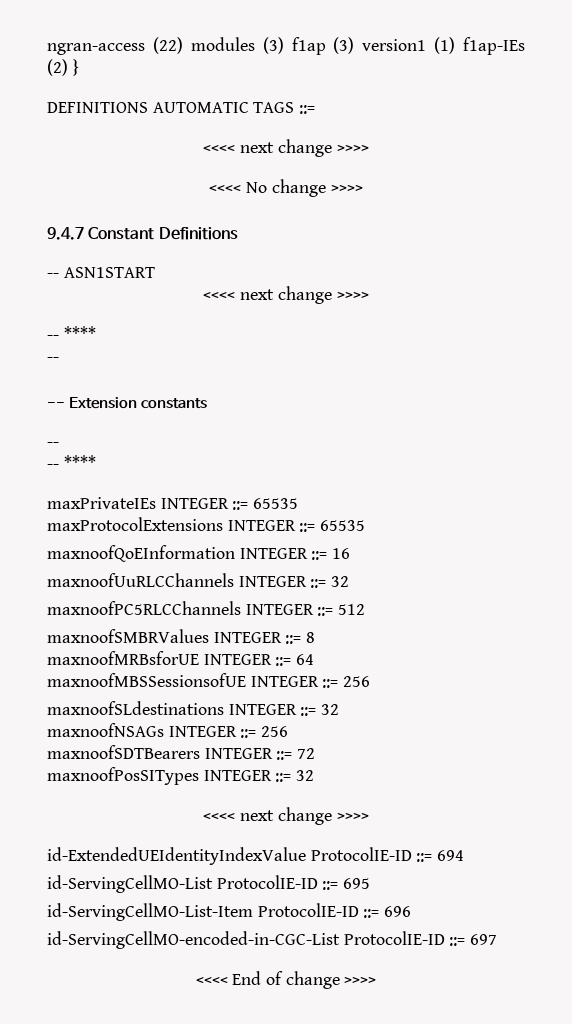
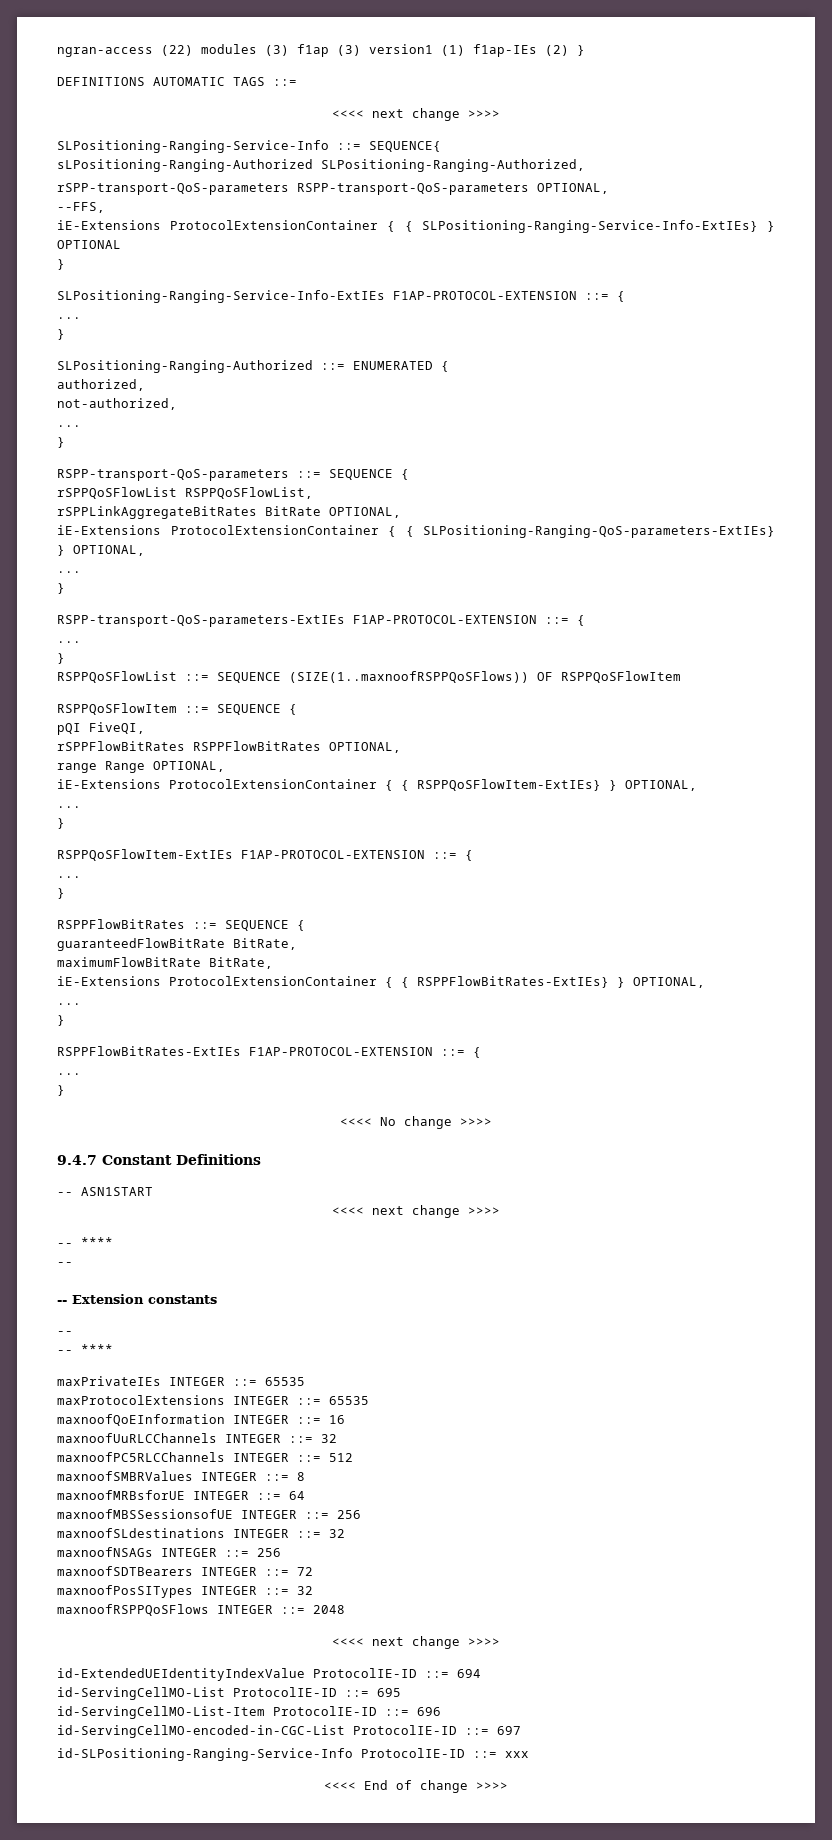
(369, 149) none -> [57,140,441,153] [57,159,585,172] [57,183,609,195] [57,202,105,213] [57,220,775,233] [57,240,121,249] [57,259,65,270] [57,290,625,303] [57,317,81,319] [57,329,65,340] [57,360,449,373] [57,379,145,391] [57,398,177,410] [57,425,81,427] [57,437,65,448] [57,469,409,481] [57,487,313,499] [57,506,401,519] [57,525,775,538] [57,545,145,556] [57,571,81,573] [57,583,65,594] [57,615,585,627] [57,641,81,643] [57,653,65,664] [57,671,681,683] [57,703,297,715] [57,722,145,735] [57,741,401,753] [57,761,225,773] [57,779,697,791] [57,806,81,808] [57,818,65,829] [57,849,473,861] [57,876,81,878] [57,888,65,899] [57,919,305,931] [57,938,297,951] [57,957,273,969] [57,976,705,988] [57,1003,81,1005] [57,1015,65,1026] [57,1046,481,1058] [57,1073,81,1075] [57,1085,65,1096] // SLPositioning-Ranging-Service-Info ::= SEQUENCE{ // sLPositioning-Ranging-Authorized SLPositioning-Ranging-Authorized, // rSPP-transport-QoS-parameters RSPP-transport-QoS-parameters OPTIONAL, // --FFS, // iE-Extensions ProtocolExtensionContainer { { SLPositioning-Ranging-Service-Info-ExtIEs} } OPTIONAL // } // SLPositioning-Ranging-Service-Info-ExtIEs F1AP-PROTOCOL-EXTENSION ::= { // ... // } // SLPositioning-Ranging-Authorized ::= ENUMERATED { // authorized, // not-authorized, // ... // } // RSPP-transport-QoS-parameters ::= SEQUENCE { // rSPPQoSFlowList RSPPQoSFlowList, // rSPPLinkAggregateBitRates BitRate OPTIONAL, // iE-Extensions ProtocolExtensionContainer { { SLPositioning-Ranging-QoS-parameters-ExtIEs} } OPTIONAL, // ... // } // RSPP-transport-QoS-parameters-ExtIEs F1AP-PROTOCOL-EXTENSION ::= { // ... // } // RSPPQoSFlowList ::= SEQUENCE (SIZE(1..maxnoofRSPPQoSFlows)) OF RSPPQoSFlowItem // RSPPQoSFlowItem ::= SEQUENCE { // pQI FiveQI, // rSPPFlowBitRates RSPPFlowBitRates OPTIONAL, // range Range OPTIONAL, // iE-Extensions ProtocolExtensionContainer { { RSPPQoSFlowItem-ExtIEs} } OPTIONAL, // ... // } // RSPPQoSFlowItem-ExtIEs F1AP-PROTOCOL-EXTENSION ::= { // ... // } // RSPPFlowBitRates ::= SEQUENCE { // guaranteedFlowBitRate BitRate, // maximumFlowBitRate BitRate, // iE-Extensions ProtocolExtensionContainer { { RSPPFlowBitRates-ExtIEs} } OPTIONAL, // ... // } // RSPPFlowBitRates-ExtIEs F1AP-PROTOCOL-EXTENSION ::= { // ... // }
(315, 775) none -> [57,1604,345,1616] // maxnoofRSPPQoSFlows INTEGER ::= 2048
(498, 939) none -> [57,1748,529,1761] // id-SLPositioning-Ranging-Service-Info ProtocolIE-ID ::= xxx

